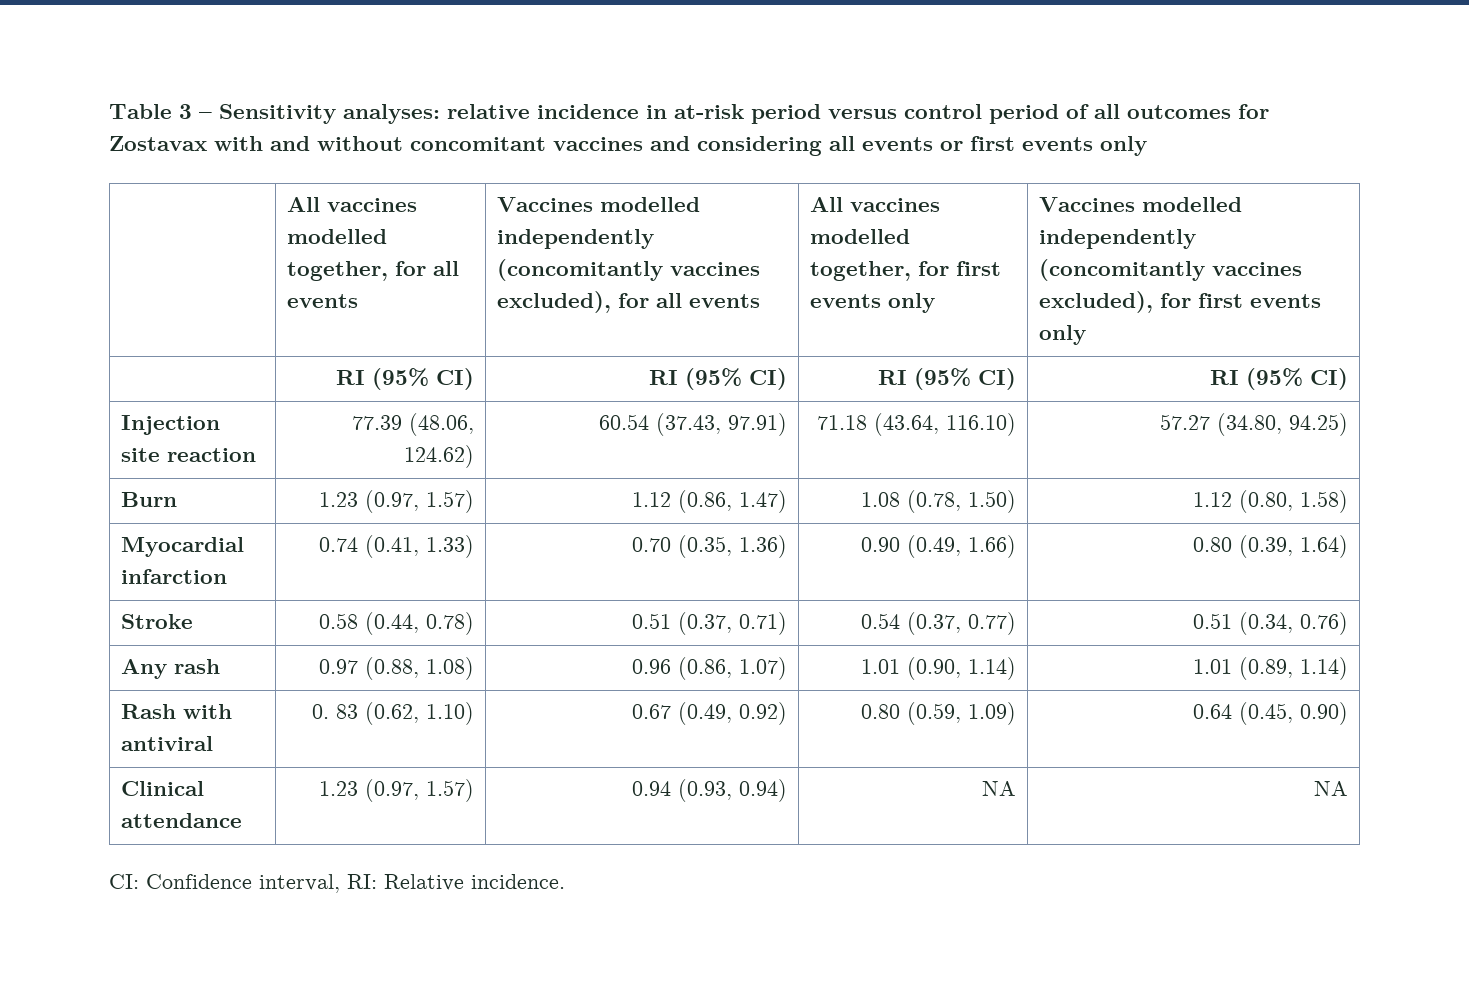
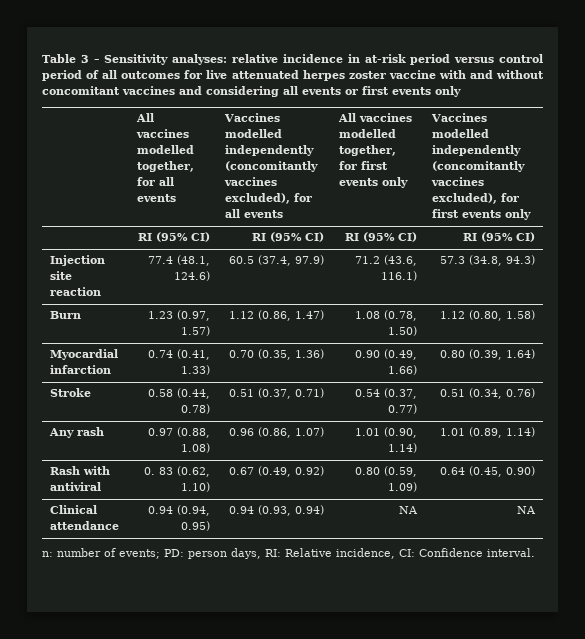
[109,136,207,151] Zostavax -> [206,70,436,81] live attenuated herpes zoster vaccine
[352,413,475,436] [404,445,475,468] [599,413,788,436] [817,413,1017,436] [1160,413,1349,436] 77.39 (48.06, 124.62) | 60.54 (37.43, 97.91) | 71.18 (43.64, 116.10) | 57.27 (34.80, 94.25) -> [147,255,210,266] [173,271,210,281] [228,255,324,266] [354,255,417,266] [380,271,417,281] [439,255,535,266] 77.4 (48.1, 124.6) | 60.5 (37.4, 97.9) | 71.2 (43.6, 116.1) | 57.3 (34.8, 94.3)
[319,779,475,802] 1.23 (0.97, 1.57) -> [147,505,210,516] [180,521,210,531] 0.94 (0.94, 0.95)
[109,874,565,893] CI: Confidence interval, RI: Relative incidence. -> [42,548,535,559] n: number of events; PD: person days, RI: Relative incidence, CI: Confidence interval.

